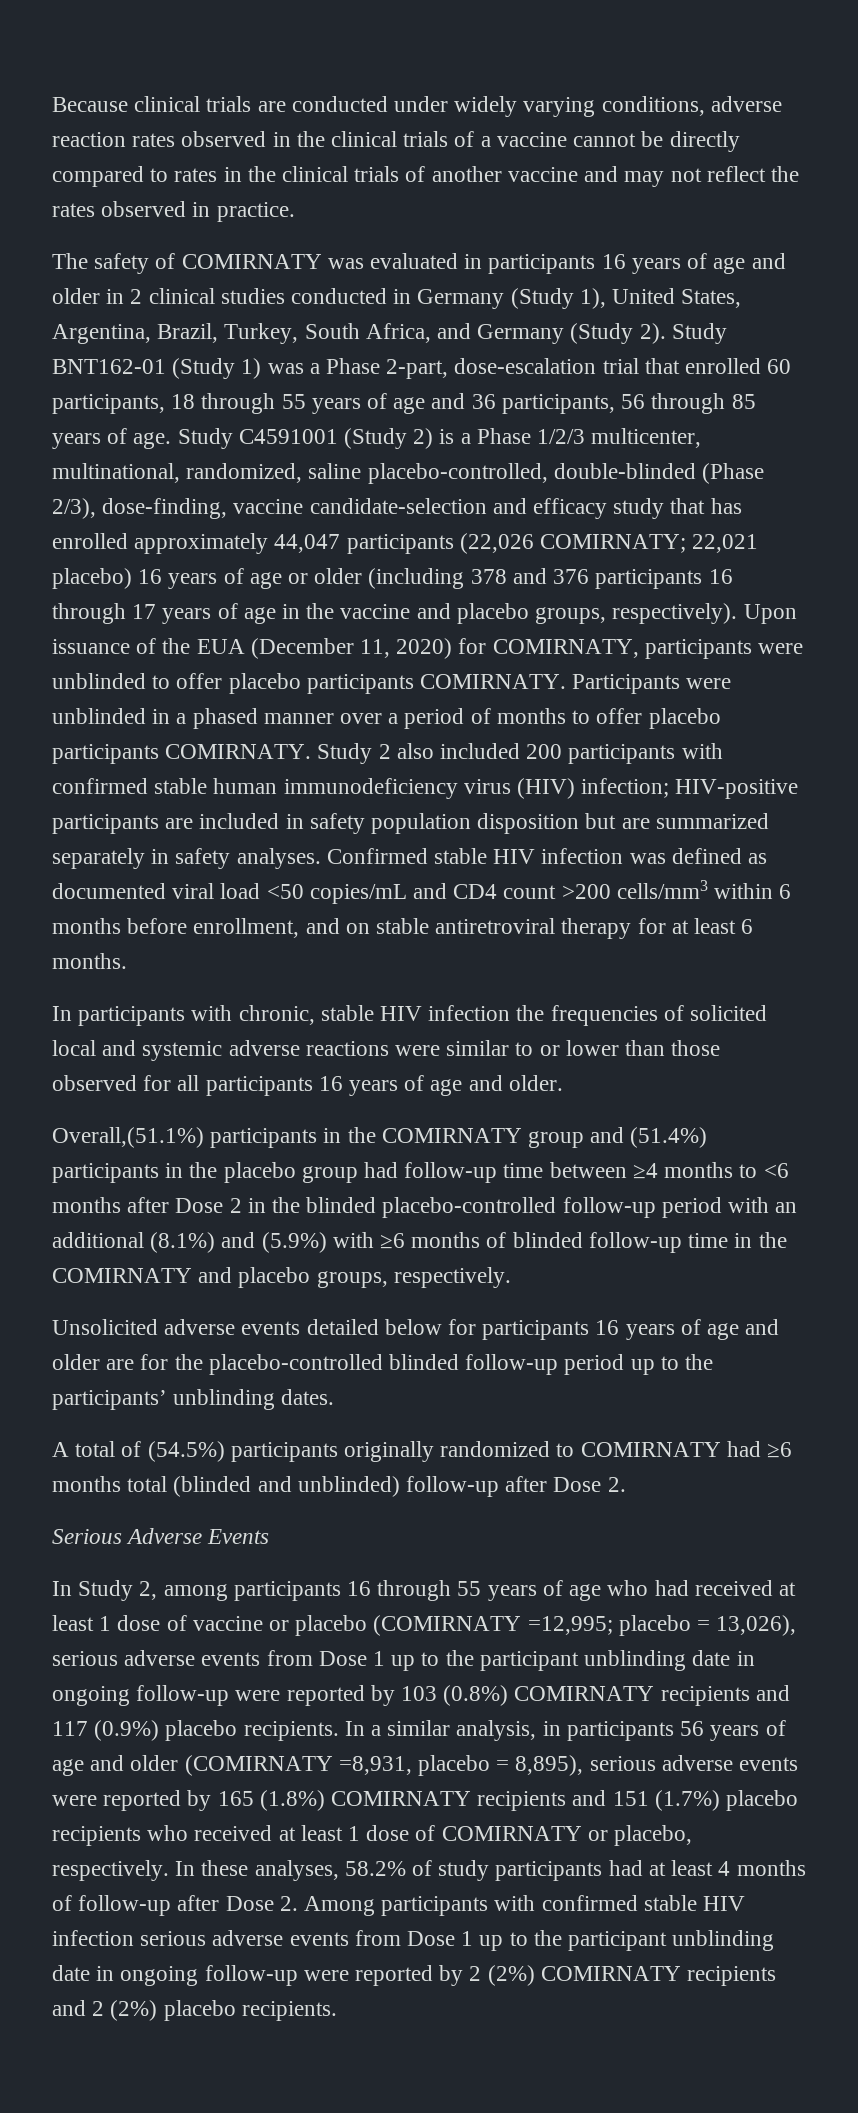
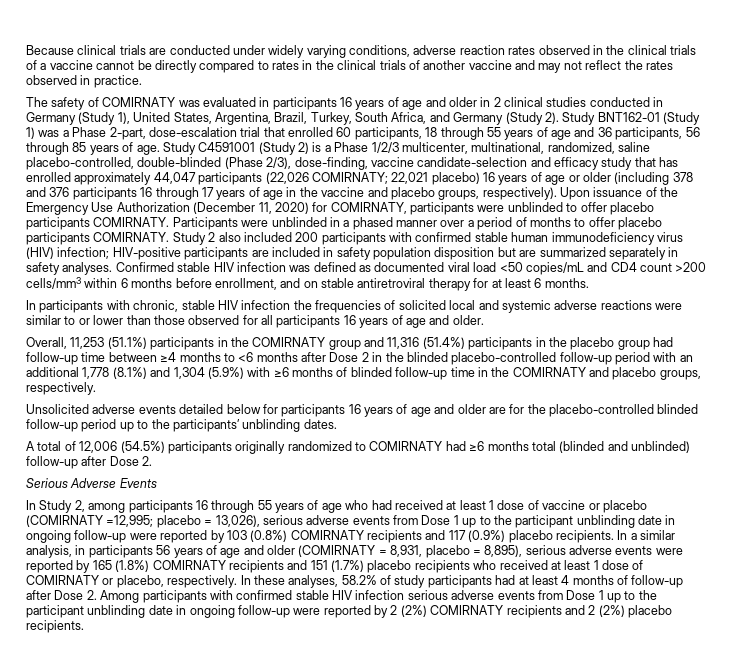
[196,639,245,654] EUA -> [26,202,190,215] Emergency Use Authorization
[52,1127,204,1148] Overall,(51.1%) -> [26,337,147,349] Overall, 11,253 (51.1%)
(625, 1135) none -> [387,337,420,349] 11,316
(144, 1240) none -> [82,367,110,379] 1,778
(256, 1240) none -> [173,367,205,379] 1,304
(142, 1449) none -> [79,441,118,453] 12,006
[338,1756,412,1775] =8,931, -> [378,545,423,557] = 8,931,

